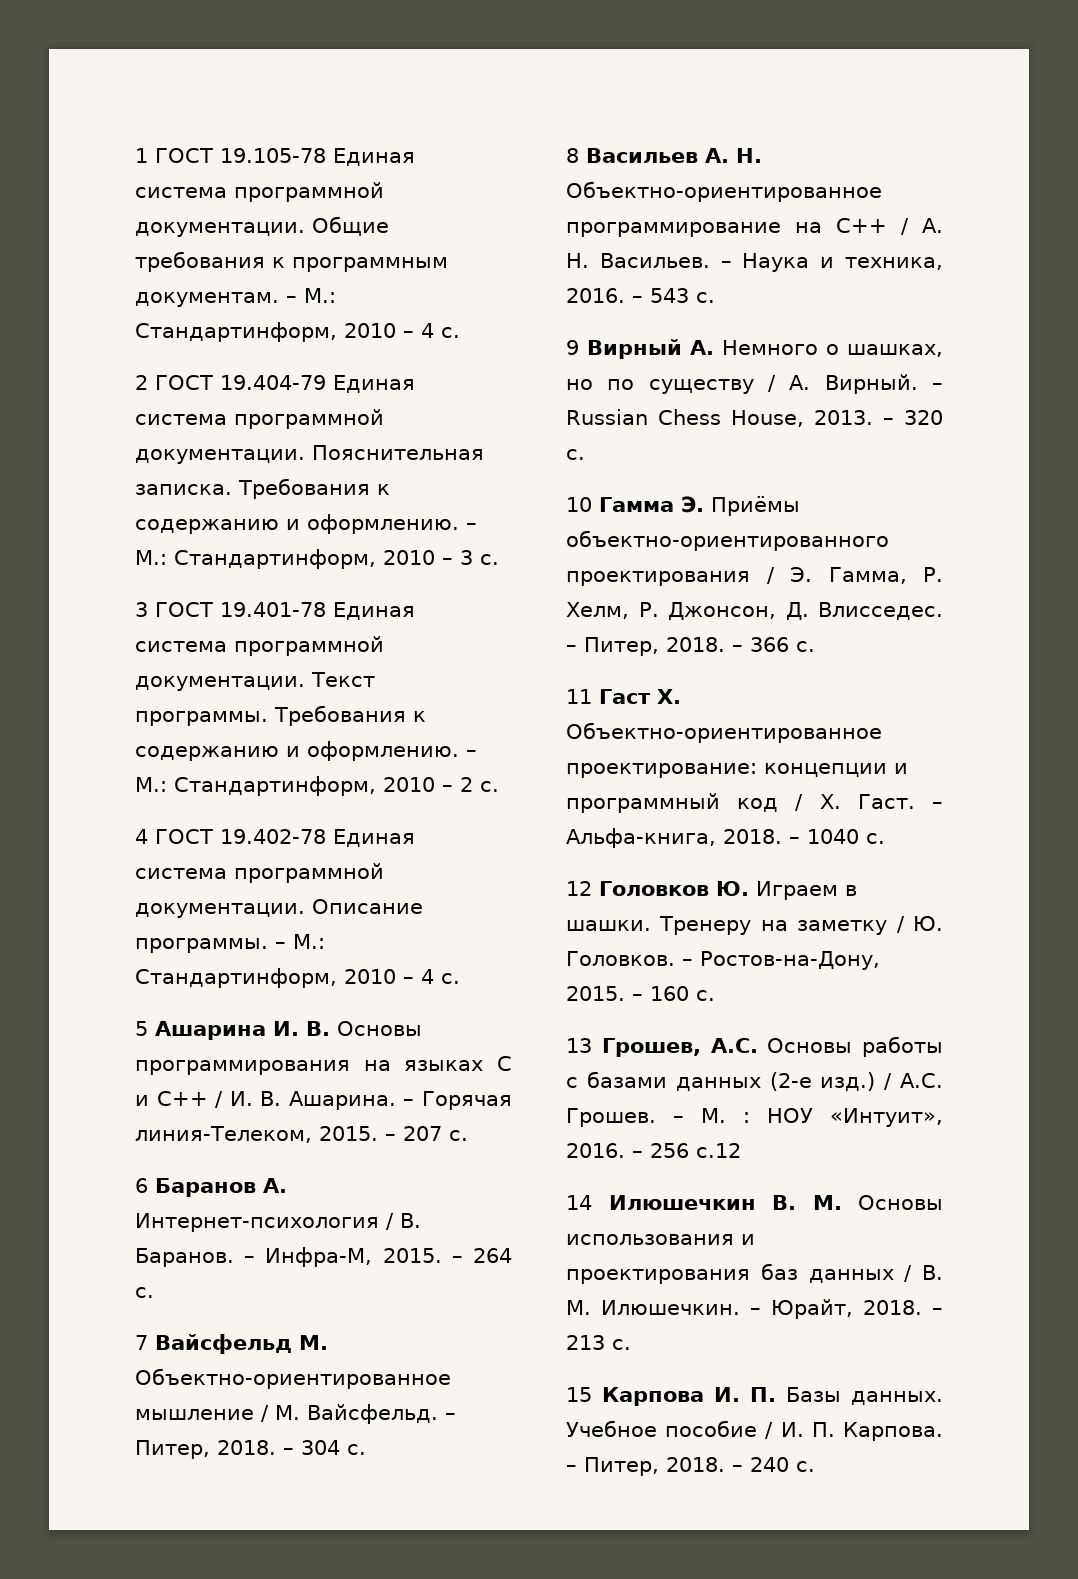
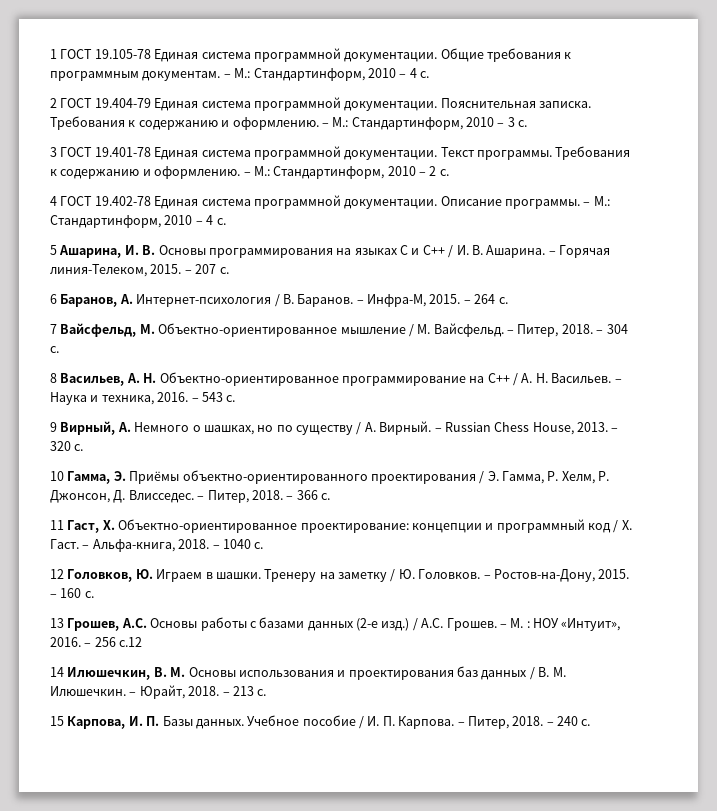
[155,1021,266,1040] Ашарина -> [59,245,122,258] Ашарина,
[155,1178,256,1197] Баранов -> [60,294,118,307] Баранов,
[155,1334,292,1354] Вайсфельд -> [60,323,137,337] Вайсфельд,
[586,148,698,163] Васильев -> [60,373,125,386] Васильев,
[587,339,682,359] Вирный -> [60,421,116,435] Вирный,
[599,497,674,512] Гамма -> [67,471,111,484] Гамма,
[599,689,651,704] Гаст -> [67,520,100,533] Гаст,
[599,881,709,896] Головков -> [67,569,133,582] Головков,
[608,1195,756,1210] Илюшечкин -> [67,667,151,680] Илюшечкин,
[602,1387,704,1406] Карпова -> [67,716,126,729] Карпова,

